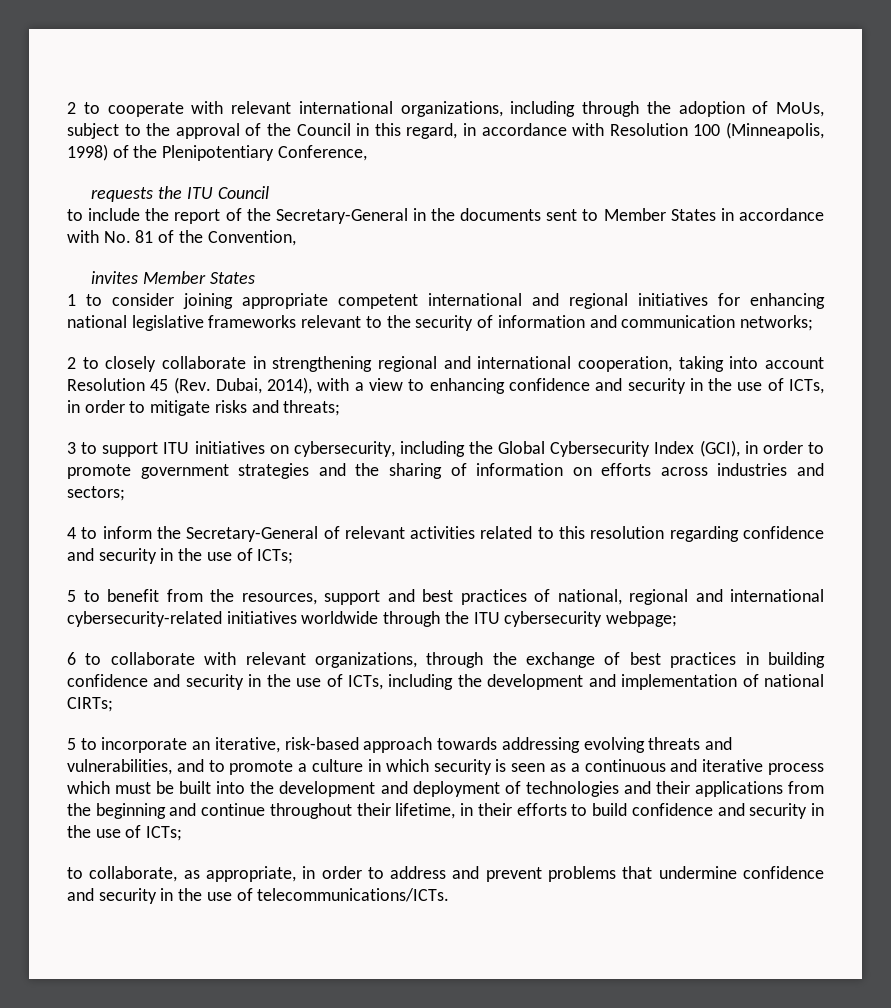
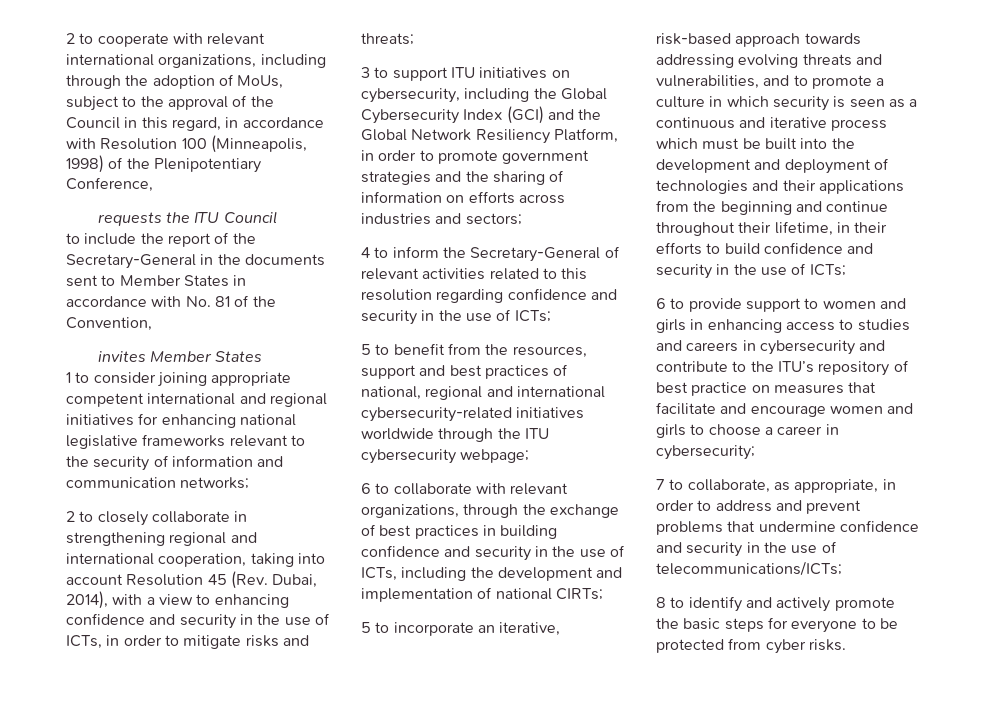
[699,440,740,457] (GCI), -> [506,106,602,124] [361,128,618,144] (GCI) and the Global Network Resiliency Platform,
(183, 833) none -> [656,298,906,312] [656,319,910,333] [656,340,886,355] [656,360,909,376] [656,382,877,396] [656,402,914,417] [656,424,839,438] [656,445,755,460] [656,479,665,490] 6 to provide support to women and girls in enhancing access to studies and careers in cybersecurity and contribute to the ITU’s repository of best practice on measures that facilitate and encourage women and girls to choose a career in cybersecurity; // 7
[257,888,450,902] telecommunications/ICTs. -> [656,561,842,576] [656,596,895,612] [656,617,898,633] [656,638,846,654] telecommunications/ICTs; // 8 to identify and actively promote the basic steps for everyone to be protected from cyber risks.

